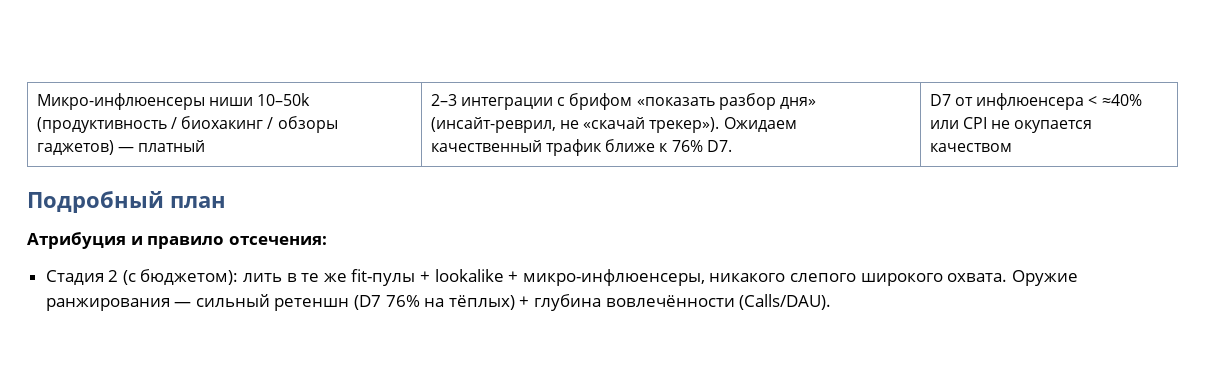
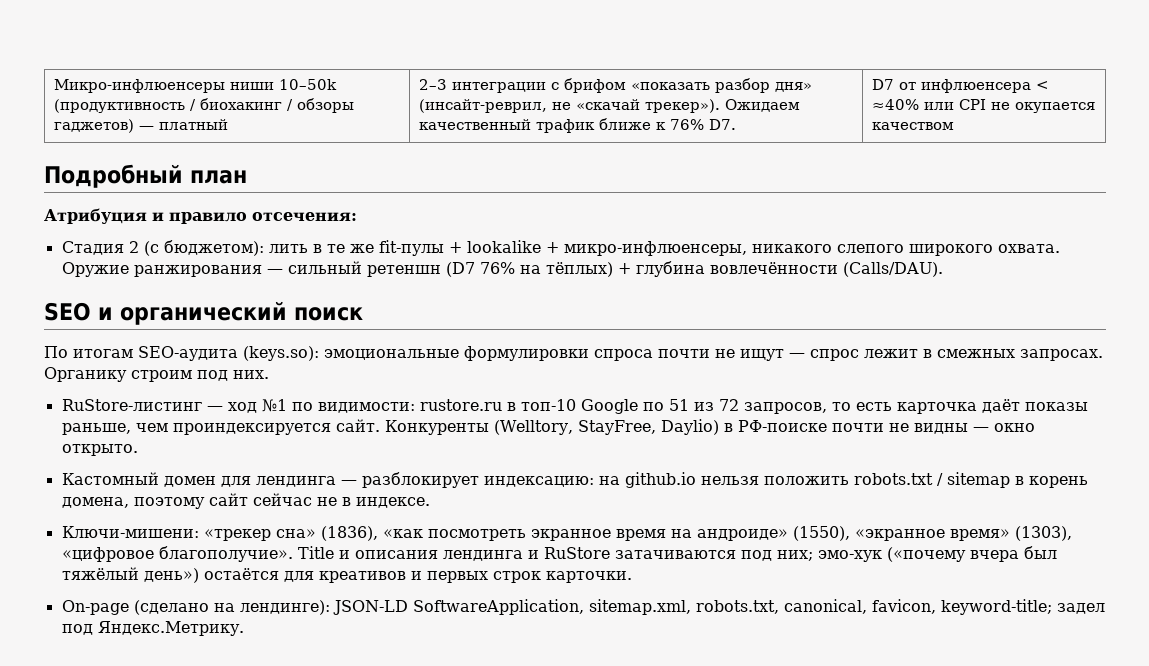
(832, 302) none -> [44,301,363,325] [44,346,1103,361] [44,367,269,382] [61,399,1088,414] [61,419,1035,435] [61,444,138,456] [61,472,1088,488] [61,493,430,509] [61,526,1072,541] [61,546,1057,562] [61,567,632,583] [61,599,1105,615] [61,621,244,636] // SEO и органический поиск // По итогам SEO-аудита (keys.so): эмоциональные формулировки спроса почти не ищут — спрос лежит в смежных запросах. Органику строим под них. // RuStore-листинг — ход №1 по видимости: rustore.ru в топ-10 Google по 51 из 72 запросов, то есть карточка даёт показы раньше, чем проиндексируется сайт. Конкуренты (Welltory, StayFree, Daylio) в РФ-поиске почти не видны — окно открыто. // Кастомный домен для лендинга — разблокирует индексацию: на github.io нельзя положить robots.txt / sitemap в корень домена, поэтому сайт сейчас не в индексе. // Ключи-мишени: «трекер сна» (1836), «как посмотреть экранное время на андроиде» (1550), «экранное время» (1303), «цифровое благополучие». Title и описания лендинга и RuStore затачиваются под них; эмо-хук («почему вчера был тяжёлый день») остаётся для креативов и первых строк карточки. // On-page (сделано на лендинге): JSON-LD SoftwareApplication, sitemap.xml, robots.txt, canonical, favicon, keyword-title; задел под Яндекс.Метрику.

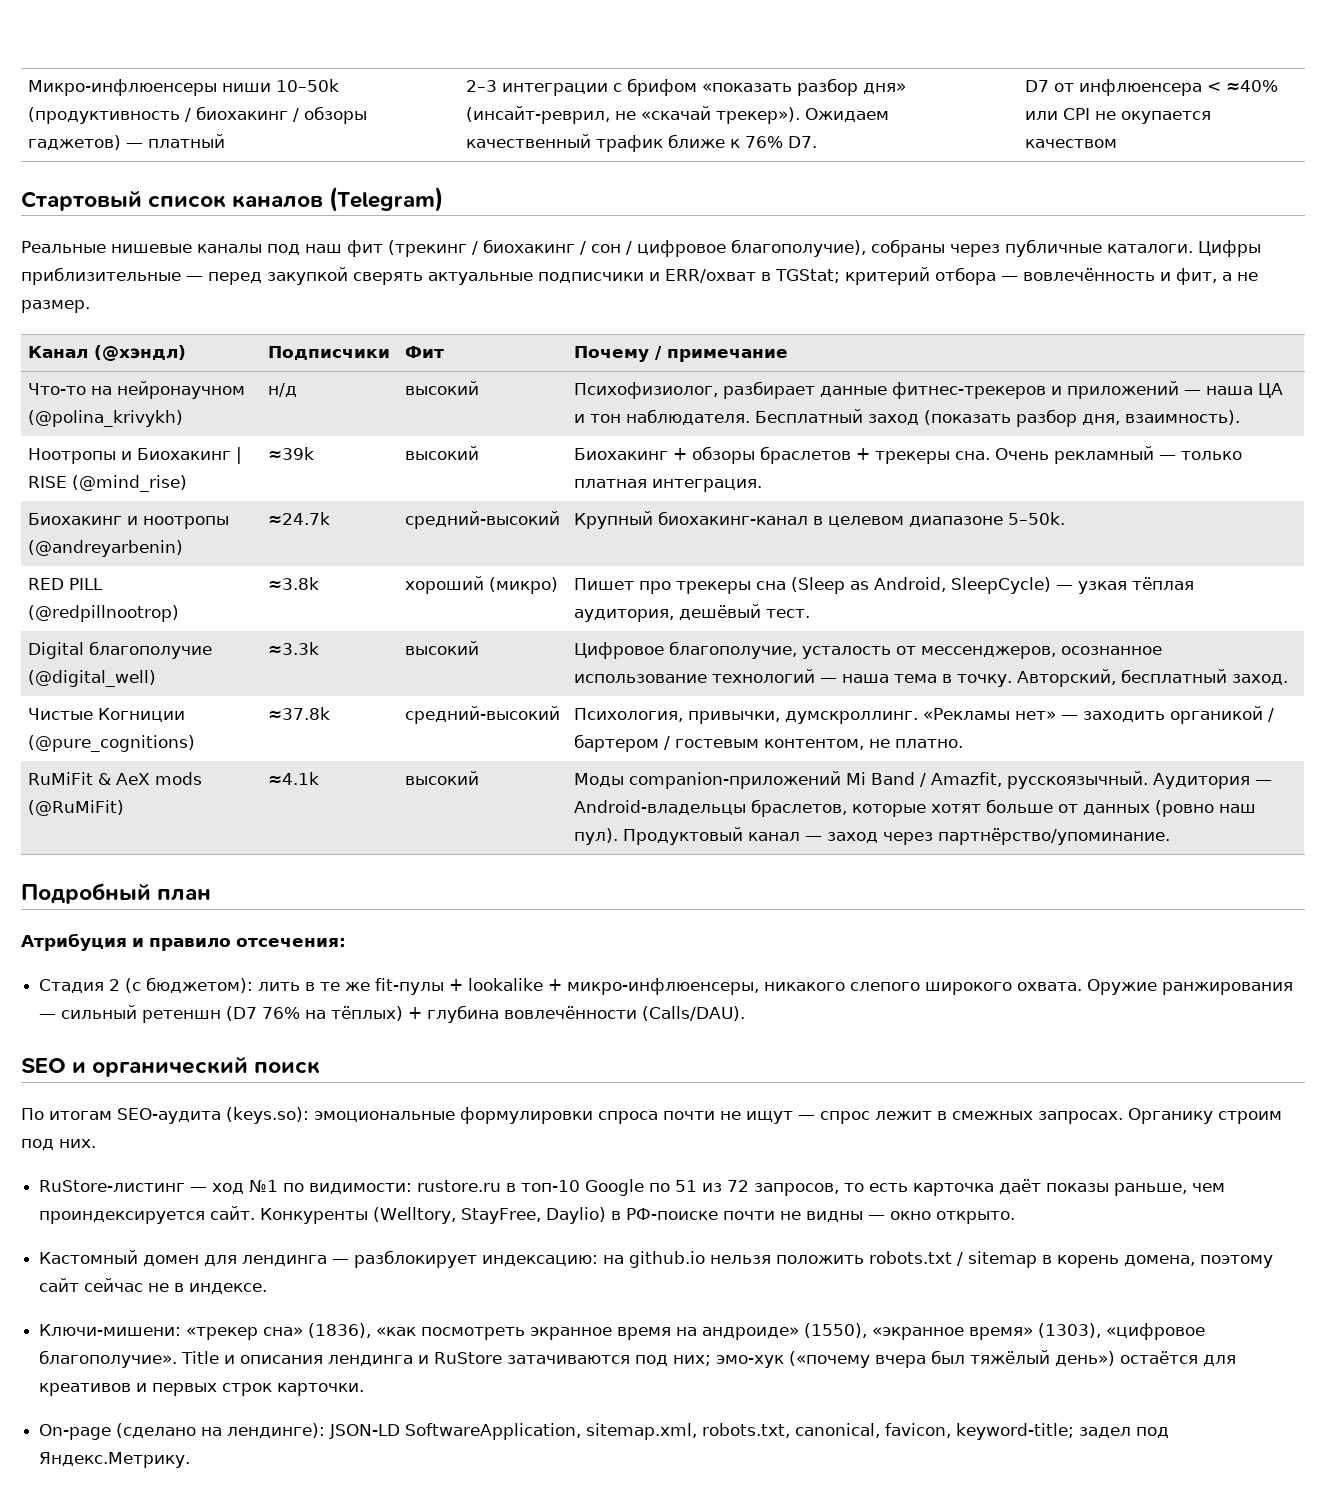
(954, 126) none -> [21,187,444,212] [21,239,1261,257] [21,267,1258,285] [21,300,90,313] [27,345,186,361] [267,346,390,360] [404,346,444,358] [573,346,788,362] [27,381,245,399] [27,410,183,427] [267,383,297,397] [404,381,479,395] [573,381,1283,399] [573,409,1240,427] [27,447,242,464] [27,475,187,492] [267,447,314,460] [404,446,479,460] [573,446,1242,464] [573,479,762,492] [27,513,229,529] [27,540,183,557] [267,512,330,525] [404,511,560,529] [573,511,1065,529] [27,578,103,590] [27,605,179,622] [267,577,319,590] [404,576,558,594] [573,577,1194,594] [573,604,810,622] [27,641,212,659] [27,670,156,687] [267,642,319,655] [404,641,479,655] [573,641,1162,659] [573,669,1288,687] [27,708,185,722] [27,735,195,752] [267,707,330,720] [404,706,560,724] [573,706,1274,724] [573,734,963,752] [27,772,202,785] [27,800,124,816] [267,772,319,785] [404,771,479,785] [573,771,1272,789] [573,799,1256,817] [573,827,1170,845] // Стартовый список каналов (Telegram) // Реальные нишевые каналы под наш фит (трекинг / биохакинг / сон / цифровое благополучие), собраны через публичные каталоги. Цифры приблизительные — перед закупкой сверять актуальные подписчики и ERR/охват в TGStat; критерий отбора — вовлечённость и фит, а не размер. // Канал (@хэндл) | Подписчики | Фит | Почему / примечание // Что-то на нейронаучном (@polina_krivykh) | н/д | высокий | Психофизиолог, разбирает данные фитнес-трекеров и приложений — наша ЦА и тон наблюдателя. Бесплатный заход (показать разбор дня, взаимность). // Ноотропы и Биохакинг | RISE (@mind_rise) | ≈39k | высокий | Биохакинг + обзоры браслетов + трекеры сна. Очень рекламный — только платная интеграция. // Биохакинг и ноотропы (@andreyarbenin) | ≈24.7k | средний-высокий | Крупный биохакинг-канал в целевом диапазоне 5–50k. // RED PILL (@redpillnootrop) | ≈3.8k | хороший (микро) | Пишет про трекеры сна (Sleep as Android, SleepCycle) — узкая тёплая аудитория, дешёвый тест. // Digital благополучие (@digital_well) | ≈3.3k | высокий | Цифровое благополучие, усталость от мессенджеров, осознанное использование технологий — наша тема в точку. Авторский, бесплатный заход. // Чистые Когниции (@pure_cognitions) | ≈37.8k | средний-высокий | Психология, привычки, думскроллинг. «Рекламы нет» — заходить органикой / бартером / гостевым контентом, не платно. // RuMiFit & AeX mods (@RuMiFit) | ≈4.1k | высокий | Моды companion-приложений Mi Band / Amazfit, русскоязычный. Аудитория — Android-владельцы браслетов, которые хотят больше от данных (ровно наш пул). Продуктовый канал — заход через партнёрство/упоминание.

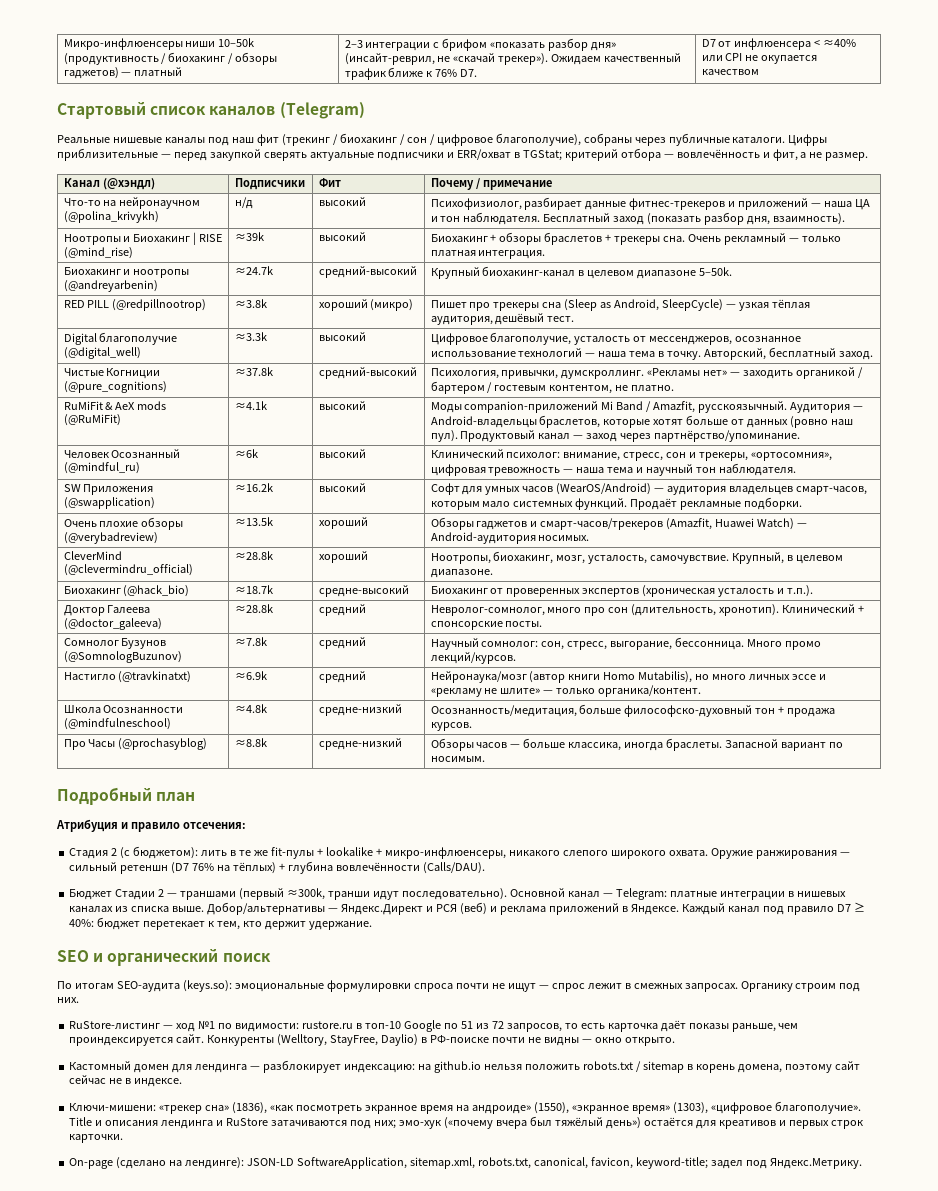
(1170, 836) none -> [63,449,181,458] [63,462,140,474] [234,449,258,458] [318,449,366,458] [430,449,833,461] [430,463,797,476] [63,484,154,495] [63,497,155,509] [234,483,273,492] [318,483,366,492] [430,483,868,495] [430,497,803,510] [63,517,184,530] [63,532,158,544] [234,517,273,526] [318,517,368,529] [430,517,808,530] [430,532,590,544] [63,551,122,560] [63,564,193,576] [234,551,273,560] [318,551,368,563] [430,551,844,564] [430,569,493,578] [63,585,190,597] [234,585,273,594] [318,585,409,597] [430,585,814,597] [63,605,151,616] [63,618,162,630] [234,604,273,613] [318,604,366,616] [430,604,865,616] [430,621,543,630] [63,638,167,649] [63,651,182,663] [234,637,267,646] [318,637,366,649] [430,637,822,650] [430,652,516,664] [63,671,192,683] [234,671,267,680] [318,671,366,683] [430,671,827,683] [430,685,702,697] [63,705,184,713] [63,718,171,730] [234,704,267,713] [318,704,402,716] [430,704,836,717] [430,722,472,731] [63,738,208,750] [234,738,267,747] [318,738,402,750] [430,738,844,751] [430,756,485,762] // Человек Осознанный (@mindful_ru) | ≈6k | высокий | Клинический психолог: внимание, стресс, сон и трекеры, «ортосомния», цифровая тревожность — наша тема и научный тон наблюдателя. // SW Приложения (@swapplication) | ≈16.2k | высокий | Софт для умных часов (WearOS/Android) — аудитория владельцев смарт-часов, которым мало системных функций. Продаёт рекламные подборки. // Очень плохие обзоры (@verybadreview) | ≈13.5k | хороший | Обзоры гаджетов и смарт-часов/трекеров (Amazfit, Huawei Watch) — Android-аудитория носимых. // CleverMind (@clevermindru_official) | ≈28.8k | хороший | Ноотропы, биохакинг, мозг, усталость, самочувствие. Крупный, в целевом диапазоне. // Биохакинг (@hack_bio) | ≈18.7k | средне-высокий | Биохакинг от проверенных экспертов (хроническая усталость и т.п.). // Доктор Галеева (@doctor_galeeva) | ≈28.8k | средний | Невролог-сомнолог, много про сон (длительность, хронотип). Клинический + спонсорские посты. // Сомнолог Бузунов (@SomnologBuzunov) | ≈7.8k | средний | Научный сомнолог: сон, стресс, выгорание, бессонница. Много промо лекций/курсов. // Настигло (@travkinatxt) | ≈6.9k | средний | Нейронаука/мозг (автор книги Homo Mutabilis), но много личных эссе и «рекламу не шлите» — только органика/контент. // Школа Осознанности (@mindfulneschool) | ≈4.8k | средне-низкий | Осознанность/медитация, больше философско-духовный тон + продажа курсов. // Про Часы (@prochasyblog) | ≈8.8k | средне-низкий | Обзоры часов — больше классика, иногда браслеты. Запасной вариант по носимым.
(746, 1013) none -> [69,888,846,900] [69,902,865,915] [69,917,372,930] // Бюджет Стадии 2 — траншами (первый ≈300k, транши идут последовательно). Основной канал — Telegram: платные интеграции в нишевых каналах из списка выше. Добор/альтернативы — Яндекс.Директ и РСЯ (веб) и реклама приложений в Яндексе. Каждый канал под правило D7 ≥ 40%: бюджет перетекает к тем, кто держит удержание.

